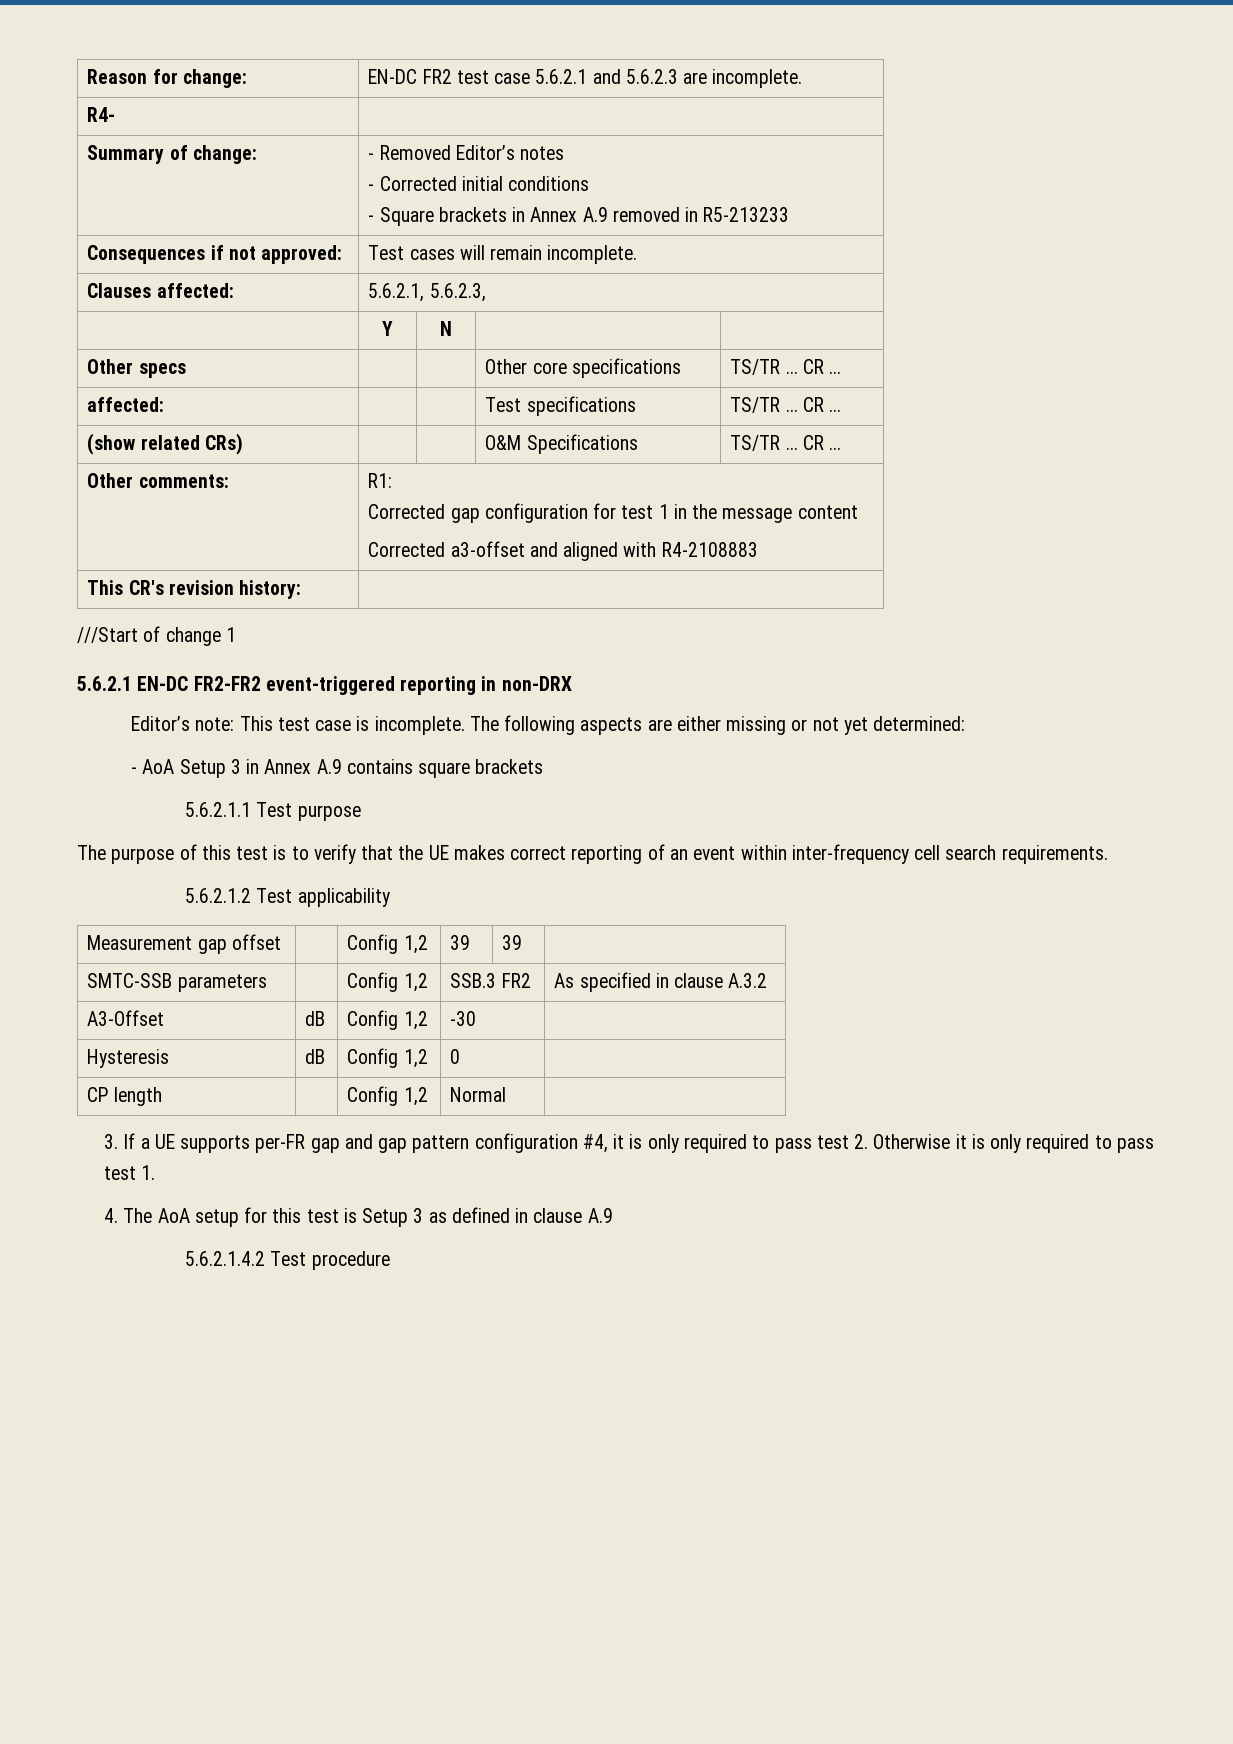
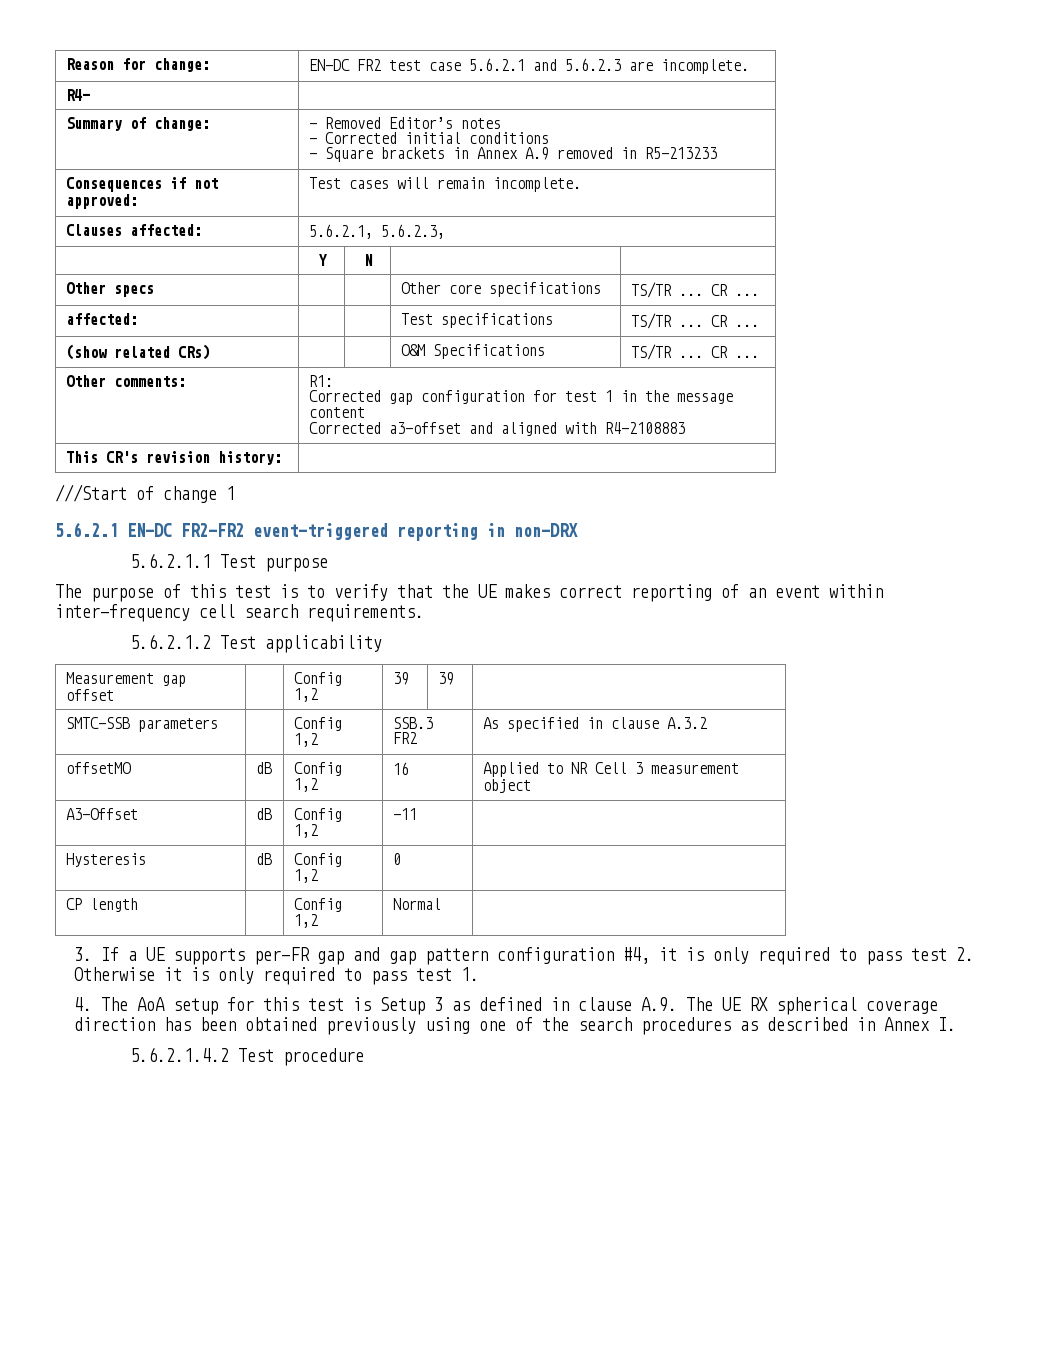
[131,715,966,735] [131,759,544,778] // Editor’s note: This test case is incomplete. The following aspects are either missing or not yet determined: // - AoA Setup 3 in Annex A.9 contains square brackets -> (578, 530) none
(768, 980) none -> [65,762,131,774] [255,762,272,774] [293,762,342,776] [293,778,318,792] [392,762,409,775] [482,762,739,777] [482,779,531,793] // offsetMO | dB | Config 1,2 | 16 | Applied to NR Cell 3 measurement object
[450,1011,477,1026] -30 -> [392,808,417,820] -11
[587,1208,613,1223] A.9 -> [640,997,938,1015] [73,1017,956,1035] A.9. The UE RX spherical coverage direction has been obtained previously using one of the search procedures as described in Annex I.

